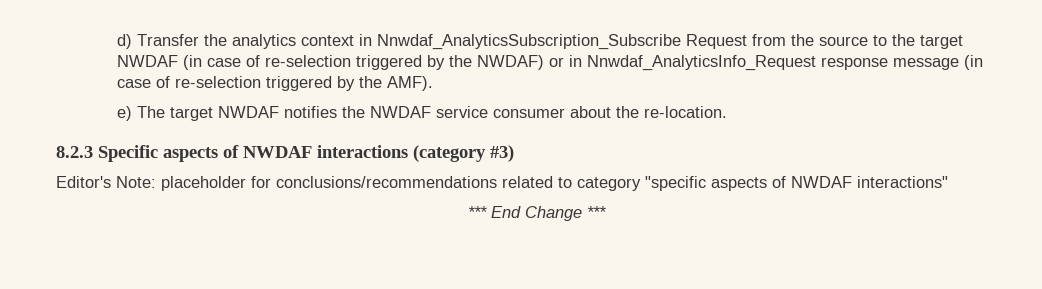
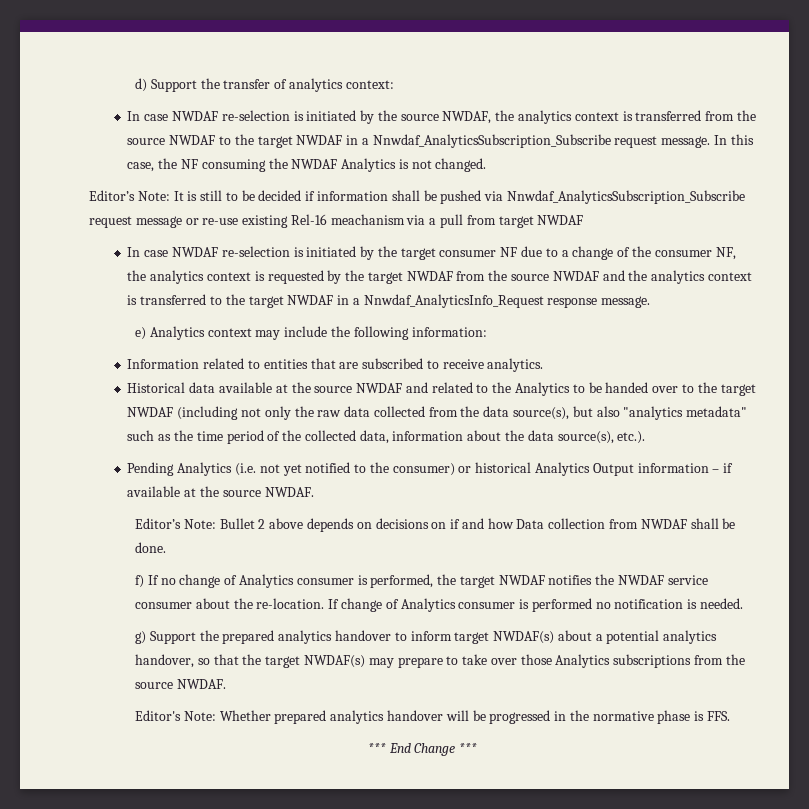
[136,34,963,50] [116,55,983,71] [116,76,433,91] [116,106,165,121] Transfer the analytics context in Nnwdaf_AnalyticsSubscription_Subscribe Request from the source to the target NWDAF (in case of re-selection triggered by the NWDAF) or in Nnwdaf_AnalyticsInfo_Request response message (in case of re-selection triggered by the AMF). // e) The -> [150,78,394,92] [127,110,756,124] [127,134,754,148] [127,158,487,172] [89,190,745,204] [89,214,584,228] [127,246,736,260] [127,270,752,284] [127,294,651,308] [135,326,487,340] [127,358,544,372] [127,382,756,396] [127,406,748,420] [127,430,646,444] [127,462,734,476] [127,486,314,497] [135,518,736,532] [135,542,167,553] [135,574,457,588] Support the transfer of analytics context: // In case NWDAF re-selection is initiated by the source NWDAF, the analytics context is transferred from the source NWDAF to the target NWDAF in a Nnwdaf_AnalyticsSubscription_Subscribe request message. In this case, the NF consuming the NWDAF Analytics is not changed. // Editor’s Note: It is still to be decided if information shall be pushed via Nnwdaf_AnalyticsSubscription_Subscribe request message or re-use existing Rel-16 meachanism via a pull from target NWDAF // In case NWDAF re-selection is initiated by the target consumer NF due to a change of the consumer NF, the analytics context is requested by the target NWDAF from the source NWDAF and the analytics context is transferred to the target NWDAF in a Nnwdaf_AnalyticsInfo_Request response message. // e) Analytics context may include the following information: // Information related to entities that are subscribed to receive analytics. // Historical data available at the source NWDAF and related to the Analytics to be handed over to the target NWDAF (including not only the raw data collected from the data source(s), but also "analytics metadata" such as the time period of the collected data, information about the data source(s), etc.). // Pending Analytics (i.e. not yet notified to the consumer) or historical Analytics Output information – if available at the source NWDAF. // Editor’s Note: Bullet 2 above depends on decisions on if and how Data collection from NWDAF shall be done. // f) If no change of Analytics consumer is performed, the
[56,145,514,162] [56,176,948,191] // 8.2.3 Specific aspects of NWDAF interactions (category #3) // Editor's Note: placeholder for conclusions/recommendations related to category "specific aspects of NWDAF interactions" -> [328,598,744,612] [135,630,718,644] [135,654,745,668] [135,679,226,689] [135,710,731,724] If change of Analytics consumer is performed no notification is needed. // g) Support the prepared analytics handover to inform target NWDAF(s) about a potential analytics handover, so that the target NWDAF(s) may prepare to take over those Analytics subscriptions from the source NWDAF. // Editor's Note: Whether prepared analytics handover will be progressed in the normative phase is FFS.

